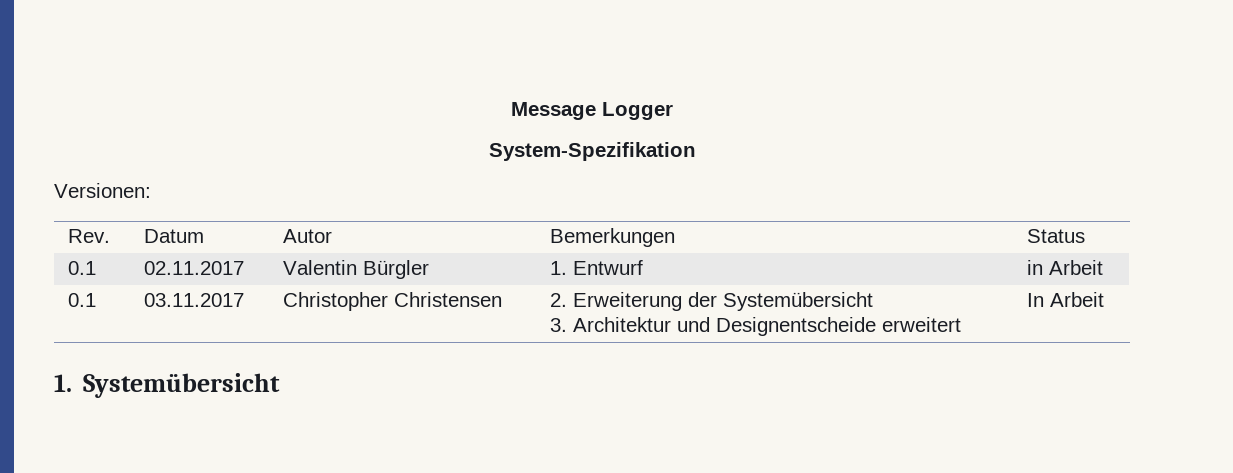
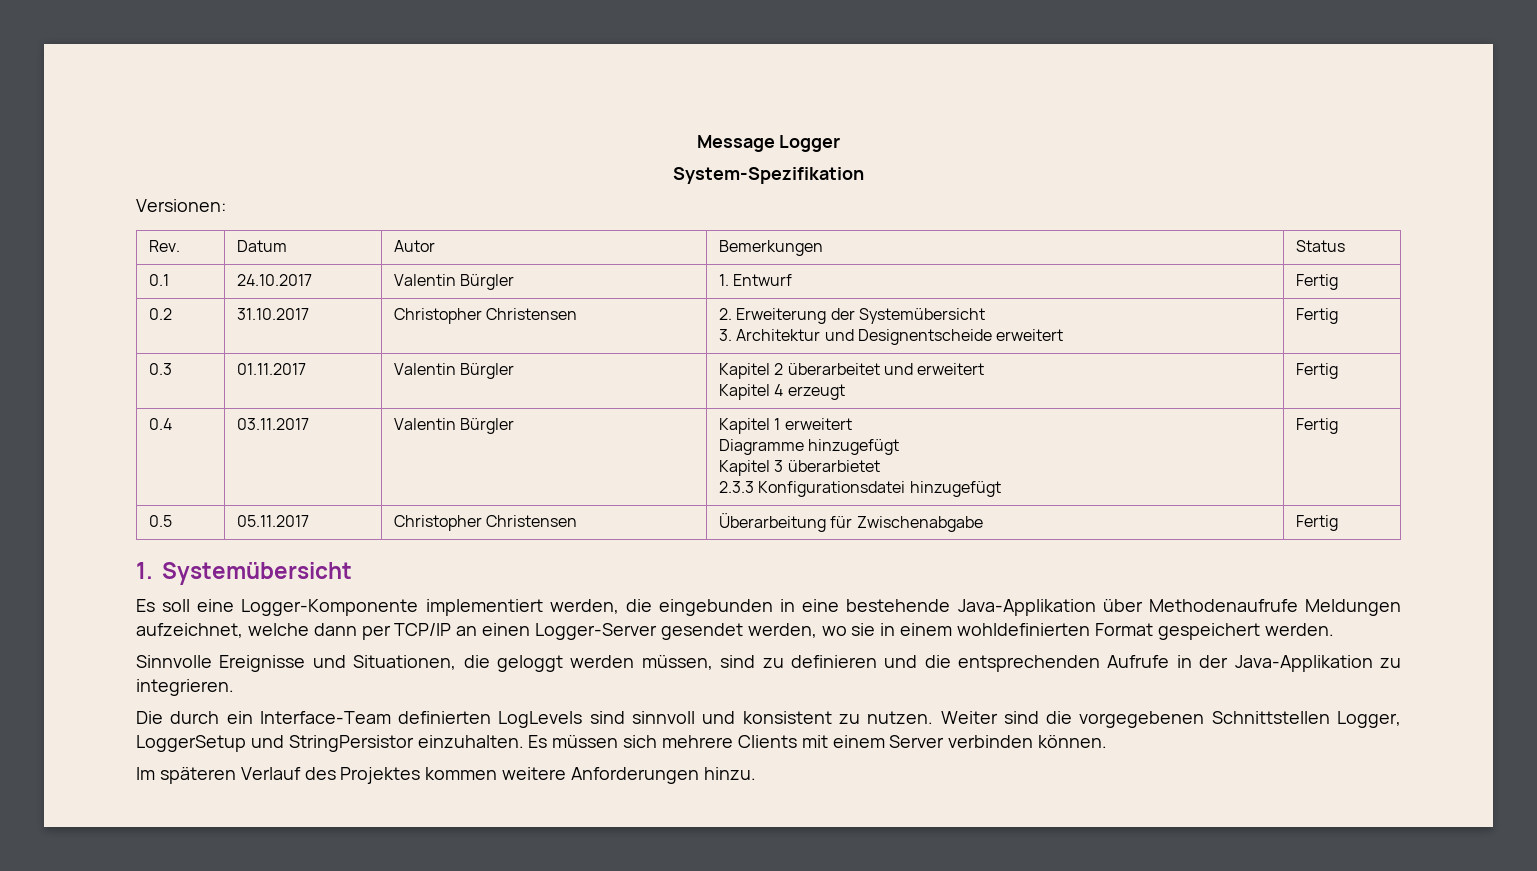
[144,261,245,275] 02.11.2017 -> [236,274,312,286] 24.10.2017
[1027,260,1104,275] [68,293,97,307] [144,293,245,307] in Arbeit // 0.1 | 03.11.2017 -> [1295,274,1338,290] [148,308,172,320] [236,308,309,320] Fertig // 0.2 | 31.10.2017
[1027,292,1105,307] [54,373,280,398] In Arbeit // 1. Systemübersicht -> [1295,308,1338,324] [148,363,172,375] [236,363,306,375] [393,363,515,379] [718,363,985,379] [718,384,845,400] [1295,363,1338,379] [148,418,172,430] [236,418,309,430] [393,418,515,434] [718,418,852,434] [718,439,900,455] [718,460,880,476] [718,481,1001,497] [1295,418,1338,434] [148,515,172,527] [236,515,309,527] [393,515,578,531] [718,513,983,532] [1295,515,1338,531] [136,562,353,585] [136,599,1401,616] [136,623,1334,640] [136,655,1402,672] [136,679,234,696] [136,711,1401,728] [136,735,1108,752] [136,767,756,784] Fertig // 0.3 | 01.11.2017 | Valentin Bürgler | Kapitel 2 überarbeitet und erweitert // Kapitel 4 erzeugt | Fertig // 0.4 | 03.11.2017 | Valentin Bürgler | Kapitel 1 erweitert // Diagramme hinzugefügt // Kapitel 3 überarbietet // 2.3.3 Konfigurationsdatei hinzugefügt | Fertig // 0.5 | 05.11.2017 | Christopher Christensen | Überarbeitung für Zwischenabgabe | Fertig // 1. Systemübersicht // Es soll eine Logger-Komponente implementiert werden, die eingebunden in eine bestehende Java-Applikation über Methodenaufrufe Meldungen aufzeichnet, welche dann per TCP/IP an einen Logger-Server gesendet werden, wo sie in einem wohldefinierten Format gespeichert werden. // Sinnvolle Ereignisse und Situationen, die geloggt werden müssen, sind zu definieren und die entsprechenden Aufrufe in der Java-Applikation zu integrieren. // Die durch ein Interface-Team definierten LogLevels sind sinnvoll und konsistent zu nutzen. Weiter sind die vorgegebenen Schnittstellen Logger, LoggerSetup und StringPersistor einzuhalten. Es müssen sich mehrere Clients mit einem Server verbinden können. // Im späteren Verlauf des Projektes kommen weitere Anforderungen hinzu.

